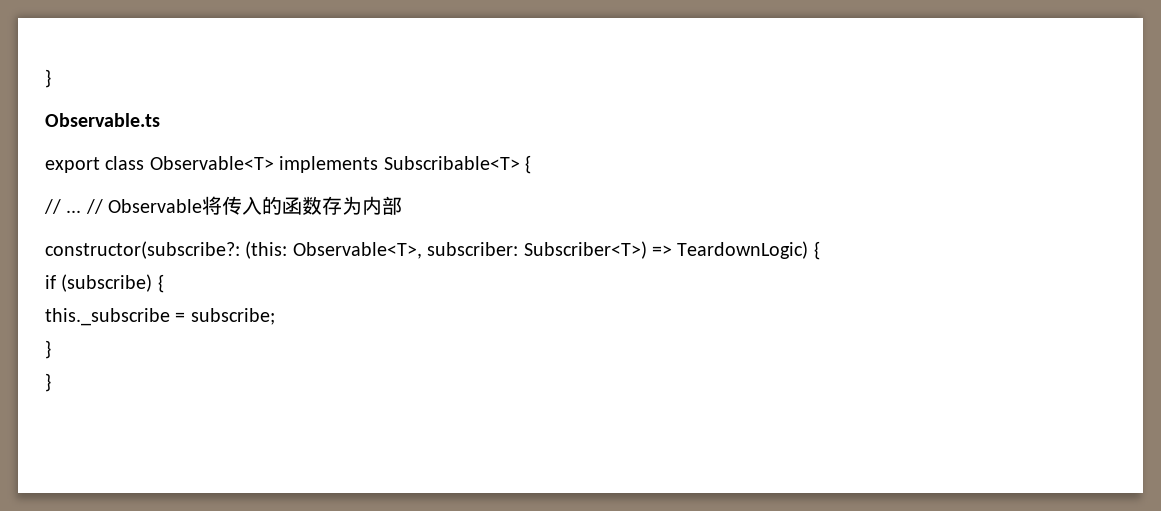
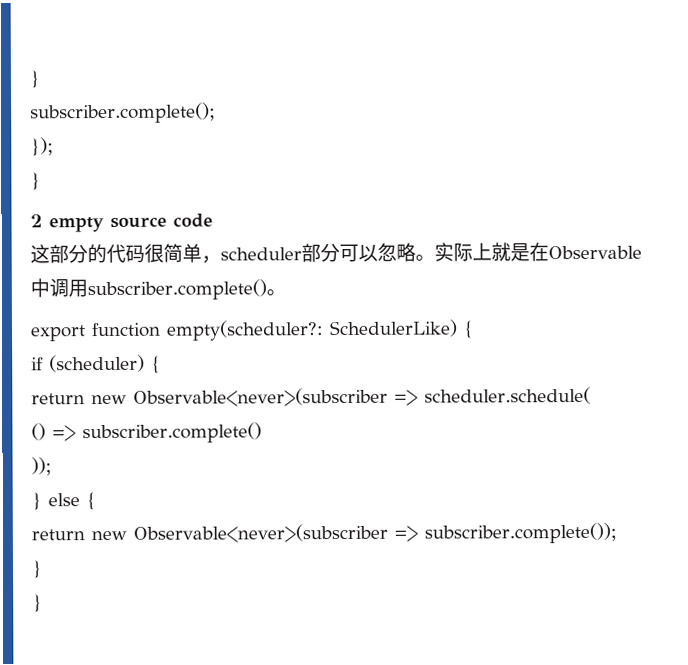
[45,69,51,88] [45,113,160,127] [45,155,531,174] [44,196,403,215] [45,241,809,259] } // Observable.ts // export class Observable<T> implements Subscribable<T> { // // ... // Observable将传入的函数存为内部 // constructor(subscribe?: (this: Observable<T>, subscriber: Subscriber<T>) => TeardownLogic) -> [29,70,40,89] [30,102,216,124] [30,137,54,157] [30,172,41,191] [30,213,213,233] [30,242,642,264] [30,278,286,301] [30,319,458,342] } // subscriber.complete(); // }); // } // 2 empty source code // 这部分的代码很简单，scheduler部分可以忽略。实际上就是在Observable中调用subscriber.complete()。 // export function empty(scheduler?: SchedulerLike)
[61,274,164,293] [45,308,275,326] (subscribe) { // this._subscribe = subscribe; -> [49,354,162,374] [31,386,591,407] [31,422,262,444] [31,457,52,476] [31,492,97,511] [31,522,617,544] (scheduler) { // return new Observable<never>(subscriber => scheduler.schedule( // () => subscriber.complete() // )); // } else { // return new Observable<never>(subscriber => subscriber.complete());

